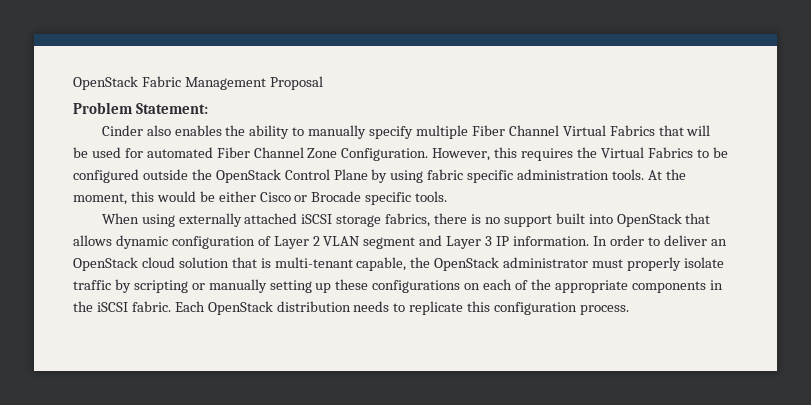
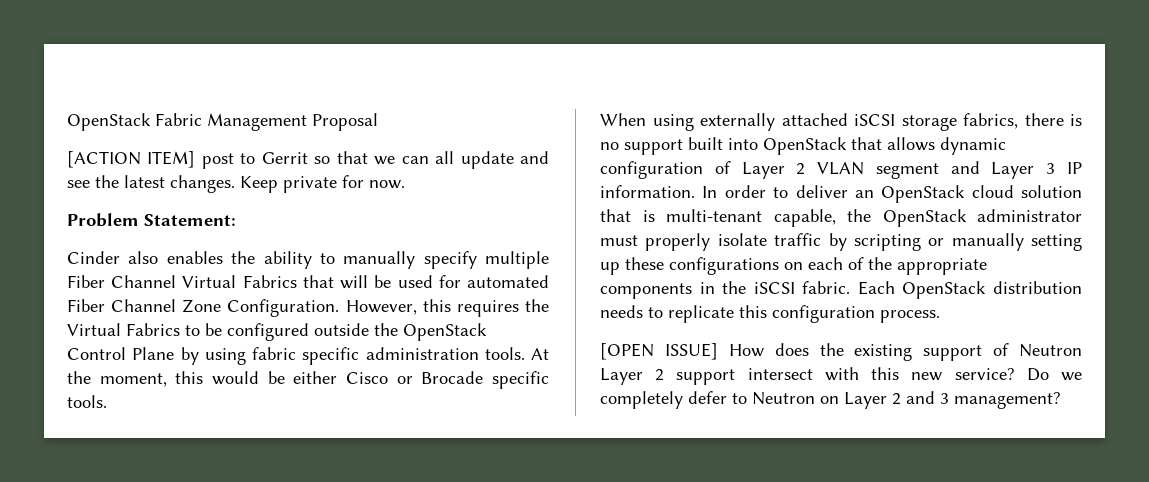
(323, 83) none -> [67,151,549,169] [67,175,405,193] // [ACTION ITEM] post to Gerrit so that we can all update and see the latest changes. Keep private for now.
(630, 310) none -> [600,343,1082,361] [600,367,1082,385] [600,391,1061,409] // [OPEN ISSUE] How does the existing support of Neutron Layer 2 support intersect with this new service? Do we completely defer to Neutron on Layer 2 and 3 management?

